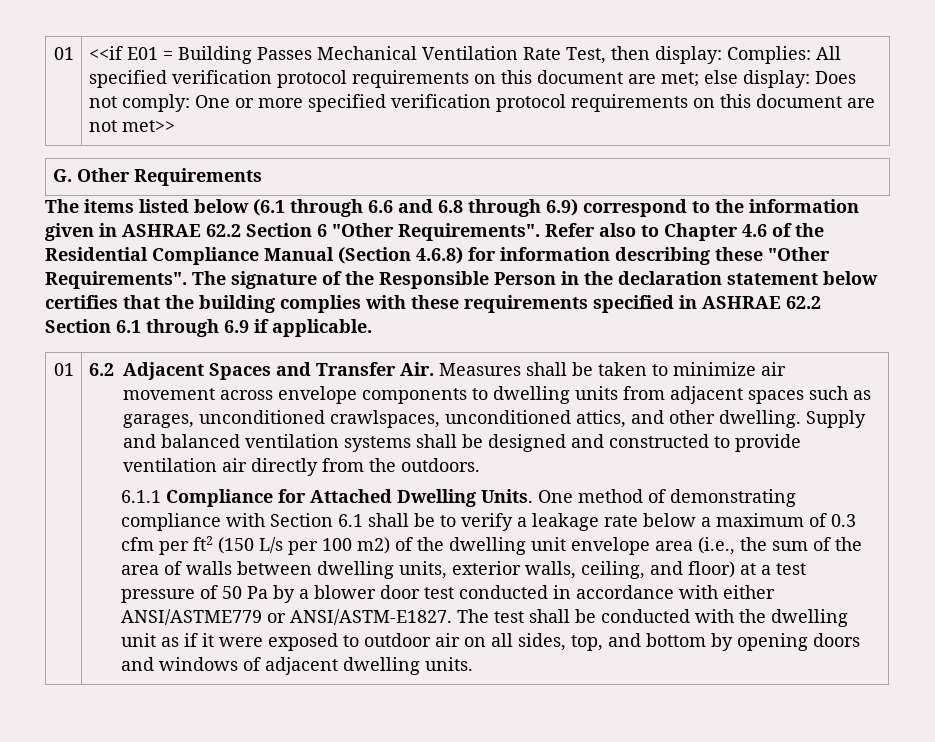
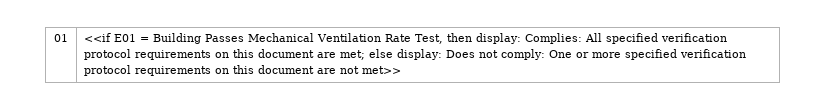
[52,168,262,186] [45,199,859,217] [45,223,824,241] [45,247,830,265] [45,271,878,289] [45,295,821,313] [45,319,372,337] [53,363,74,376] [88,362,786,380] [122,386,871,404] [122,410,866,428] [122,434,801,452] [122,458,480,476] [120,489,796,507] [120,513,856,531] [120,536,862,555] [120,561,806,579] [120,585,775,603] [120,609,848,627] [120,633,860,651] [120,657,473,675] // G. Other Requirements // The items listed below (6.1 through 6.6 and 6.8 through 6.9) correspond to the information given in ASHRAE 62.2 Section 6 "Other Requirements". Refer also to Chapter 4.6 of the Residential Compliance Manual (Section 4.6.8) for information describing these "Other Requirements". The signature of the Responsible Person in the declaration statement below certifies that the building complies with these requirements specified in ASHRAE 62.2 Section 6.1 through 6.9 if applicable. // 01 | 6.2 Adjacent Spaces and Transfer Air. Measures shall be taken to minimize air movement across envelope components to dwelling units from adjacent spaces such as garages, unconditioned crawlspaces, unconditioned attics, and other dwelling. Supply and balanced ventilation systems shall be designed and constructed to provide ventilation air directly from the outdoors. // 6.1.1 Compliance for Attached Dwelling Units. One method of demonstrating compliance with Section 6.1 shall be to verify a leakage rate below a maximum of 0.3 cfm per ft2 (150 L/s per 100 m2) of the dwelling unit envelope area (i.e., the sum of the area of walls between dwelling units, exterior walls, ceiling, and floor) at a test pressure of 50 Pa by a blower door test conducted in accordance with either ANSI/ASTME779 or ANSI/ASTM-E1827. The test shall be conducted with the dwelling unit as if it were exposed to outdoor air on all sides, top, and bottom by opening doors and windows of adjacent dwelling units. -> (402, 70) none

